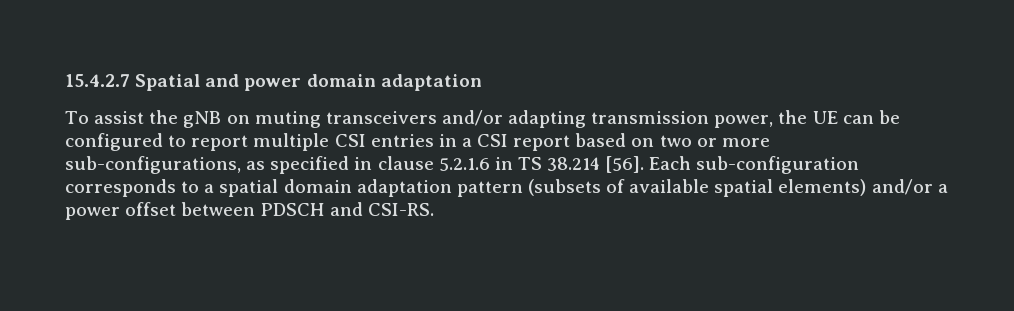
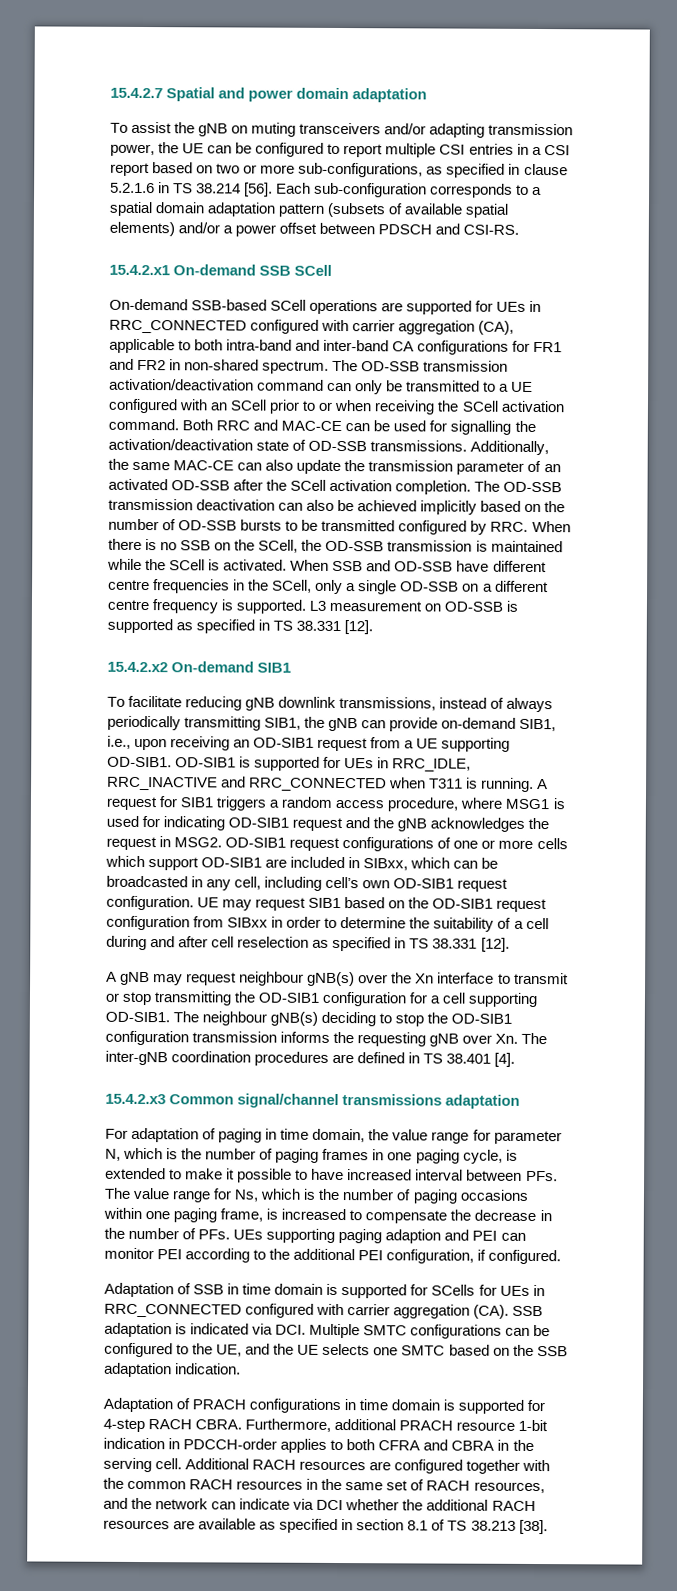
(434, 209) none -> [109,264,333,276] [109,298,542,315] [109,319,515,335] [109,338,563,355] [109,358,509,374] [109,378,534,395] [108,398,564,415] [108,418,536,435] [108,438,550,456] [108,458,561,475] [108,478,563,495] [108,498,566,515] [108,518,571,535] [108,538,563,553] [107,558,547,573] [108,579,549,595] [107,599,519,614] [107,618,374,635] [107,661,292,673] [107,695,554,713] [107,715,557,732] [107,735,511,752] [107,756,472,772] [107,776,549,792] [106,796,565,812] [106,815,550,832] [106,836,568,852] [105,855,499,871] [106,875,509,892] [106,895,548,913] [106,915,549,932] [106,935,510,952] [106,971,569,987] [105,991,539,1008] [105,1011,513,1027] [105,1030,548,1047] [105,1050,516,1067] [105,1093,521,1109] [105,1127,562,1145] [105,1147,518,1164] [105,1167,558,1183] [104,1187,529,1204] [103,1207,552,1224] [104,1227,526,1244] [104,1247,562,1265] [104,1282,545,1299] [104,1303,544,1319] [104,1322,551,1339] [104,1342,568,1358] [104,1362,242,1378] [103,1397,546,1414] [103,1418,549,1433] [103,1437,534,1453] [103,1457,551,1474] [103,1477,545,1494] [103,1497,536,1512] [103,1518,548,1535] // 15.4.2.x1 On-demand SSB SCell // On-demand SSB-based SCell operations are supported for UEs in RRC_CONNECTED configured with carrier aggregation (CA), applicable to both intra-band and inter-band CA configurations for FR1 and FR2 in non-shared spectrum. The OD-SSB transmission activation/deactivation command can only be transmitted to a UE configured with an SCell prior to or when receiving the SCell activation command. Both RRC and MAC-CE can be used for signalling the activation/deactivation state of OD-SSB transmissions. Additionally, the same MAC-CE can also update the transmission parameter of an activated OD-SSB after the SCell activation completion. The OD-SSB transmission deactivation can also be achieved implicitly based on the number of OD-SSB bursts to be transmitted configured by RRC. When there is no SSB on the SCell, the OD-SSB transmission is maintained while the SCell is activated. When SSB and OD-SSB have different centre frequencies in the SCell, only a single OD-SSB on a different centre frequency is supported. L3 measurement on OD-SSB is supported as specified in TS 38.331 [12]. // 15.4.2.x2 On-demand SIB1 // To facilitate reducing gNB downlink transmissions, instead of always periodically transmitting SIB1, the gNB can provide on-demand SIB1, i.e., upon receiving an OD-SIB1 request from a UE supporting OD-SIB1. OD-SIB1 is supported for UEs in RRC_IDLE, RRC_INACTIVE and RRC_CONNECTED when T311 is running. A request for SIB1 triggers a random access procedure, where MSG1 is used for indicating OD-SIB1 request and the gNB acknowledges the request in MSG2. OD-SIB1 request configurations of one or more cells which support OD-SIB1 are included in SIBxx, which can be broadcasted in any cell, including cell’s own OD-SIB1 request configuration. UE may request SIB1 based on the OD-SIB1 request configuration from SIBxx in order to determine the suitability of a cell during and after cell reselection as specified in TS 38.331 [12]. // A gNB may request neighbour gNB(s) over the Xn interface to transmit or stop transmitting the OD-SIB1 configuration for a cell supporting OD-SIB1. The neighbour gNB(s) deciding to stop the OD-SIB1 configuration transmission informs the requesting gNB over Xn. The inter-gNB coordination procedures are defined in TS 38.401 [4]. // 15.4.2.x3 Common signal/channel transmissions adaptation // For adaptation of paging in time domain, the value range for parameter N, which is the number of paging frames in one paging cycle, is extended to make it possible to have increased interval between PFs. The value range for Ns, which is the number of paging occasions within one paging frame, is increased to compensate the decrease in the number of PFs. UEs supporting paging adaption and PEI can monitor PEI according to the additional PEI configuration, if configured. // Adaptation of SSB in time domain is supported for SCells for UEs in RRC_CONNECTED configured with carrier aggregation (CA). SSB adaptation is indicated via DCI. Multiple SMTC configurations can be configured to the UE, and the UE selects one SMTC based on the SSB adaptation indication. // Adaptation of PRACH configurations in time domain is supported for 4-step RACH CBRA. Furthermore, additional PRACH resource 1-bit indication in PDCCH-order applies to both CFRA and CBRA in the serving cell. Additional RACH resources are configured together with the common RACH resources in the same set of RACH resources, and the network can indicate via DCI whether the additional RACH resources are available as specified in section 8.1 of TS 38.213 [38].

